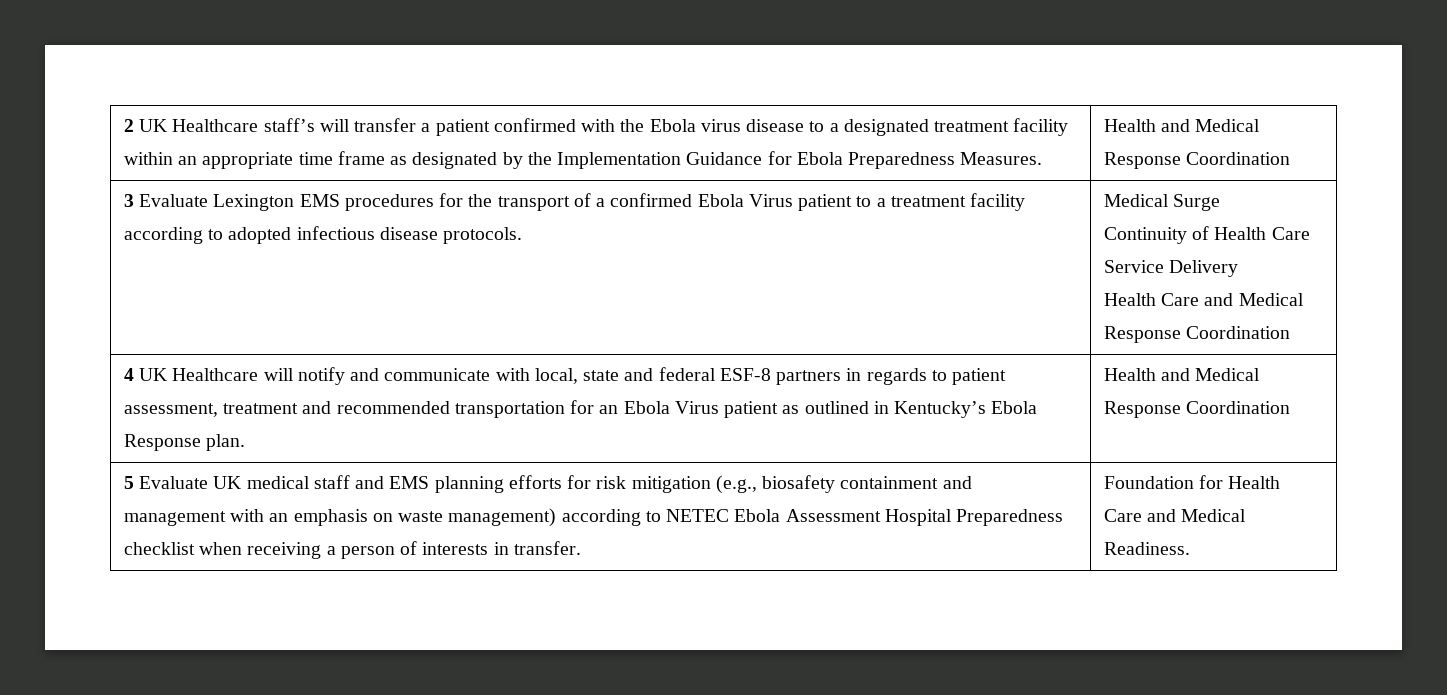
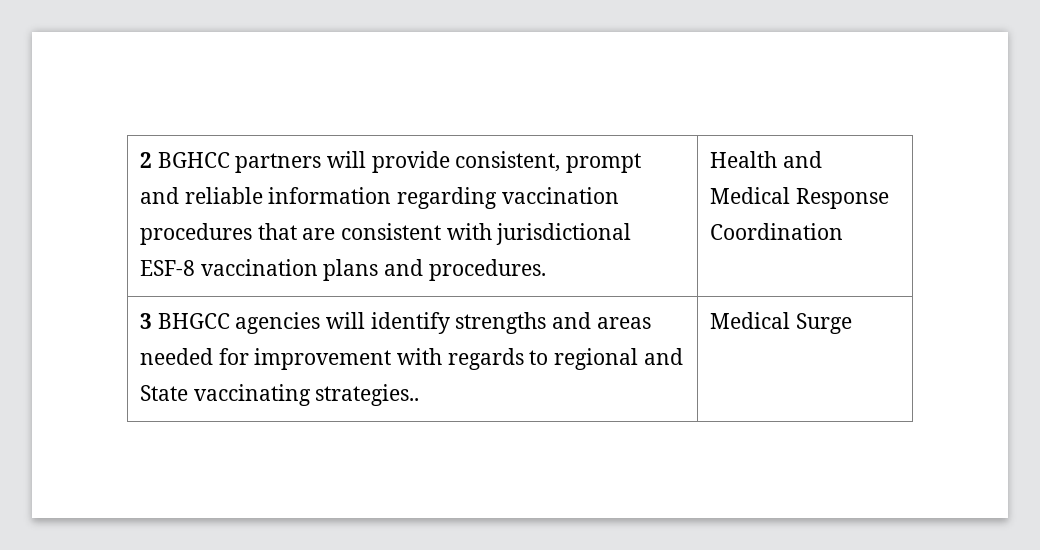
[138,118,1069,136] [123,151,1043,169] UK Healthcare staff’s will transfer a patient confirmed with the Ebola virus disease to a designated treatment facility within an appropriate time frame as designated by the Implementation Guidance for Ebola Preparedness Measures. -> [157,151,642,173] [140,187,619,209] [140,223,632,245] [140,259,546,281] BGHCC partners will provide consistent, prompt and reliable information regarding vaccination procedures that are consistent with jurisdictional ESF-8 vaccination plans and procedures.
[138,193,1026,211] [123,226,523,244] [1103,194,1220,211] [1103,226,1310,244] [1103,260,1238,277] [1103,293,1304,306] [1103,326,1290,343] [123,367,1007,385] [123,400,1038,418] [123,434,245,451] [1103,368,1261,381] [1103,401,1290,418] [123,475,972,494] [123,508,1064,527] [123,541,581,559] [1103,475,1281,489] [1103,509,1247,522] [1103,542,1190,555] Evaluate Lexington EMS procedures for the transport of a confirmed Ebola Virus patient to a treatment facility according to adopted infectious disease protocols. | Medical Surge // Continuity of Health Care Service Delivery // Health Care and Medical Response Coordination // 4 UK Healthcare will notify and communicate with local, state and federal ESF-8 partners in regards to patient assessment, treatment and recommended transportation for an Ebola Virus patient as outlined in Kentucky’s Ebola Response plan. | Health and Medical Response Coordination // 5 Evaluate UK medical staff and EMS planning efforts for risk mitigation (e.g., biosafety containment and management with an emphasis on waste management) according to NETEC Ebola Assessment Hospital Preparedness checklist when receiving a person of interests in transfer. | Foundation for Health Care and Medical Readiness. -> [157,312,651,334] [140,348,683,370] [140,384,420,406] [710,312,852,334] BHGCC agencies will identify strengths and areas needed for improvement with regards to regional and State vaccinating strategies.. | Medical Surge

